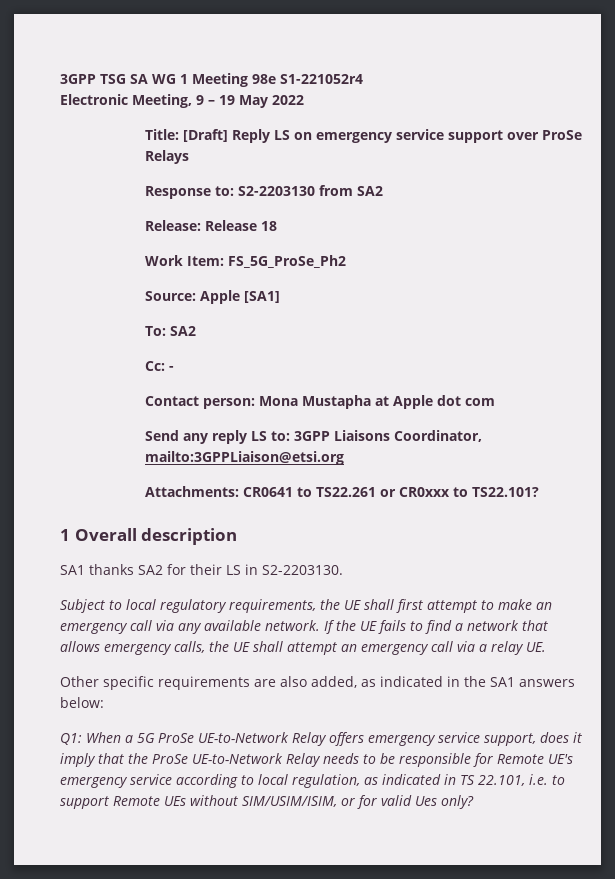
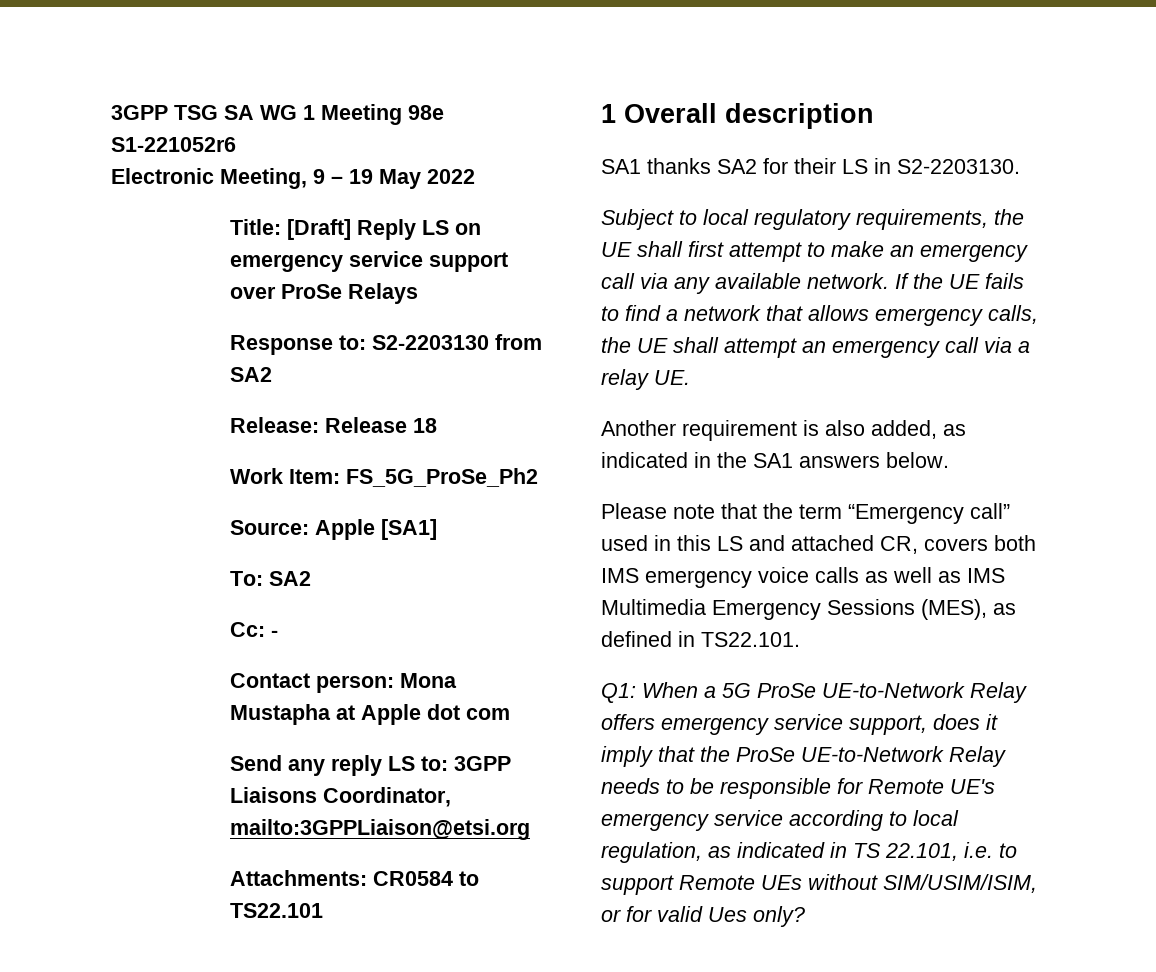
[280,74,363,84] S1-221052r4 -> [111,137,236,152] S1-221052r6
[242,487,539,497] CR0641 to TS22.261 or CR0xxx to TS22.101? -> [373,871,480,886] [230,903,324,918] CR0584 to TS22.101
[60,676,276,690] Other specific requirements are -> [601,420,819,441] Another requirement is
[60,697,104,708] below: -> [886,452,949,468] [601,503,1010,524] [601,535,1036,554] [601,567,1005,588] [601,599,1016,620] [601,631,800,647] below. // Please note that the term “Emergency call” used in this LS and attached CR, covers both IMS emergency voice calls as well as IMS Multimedia Emergency Sessions (MES), as defined in TS22.101.

